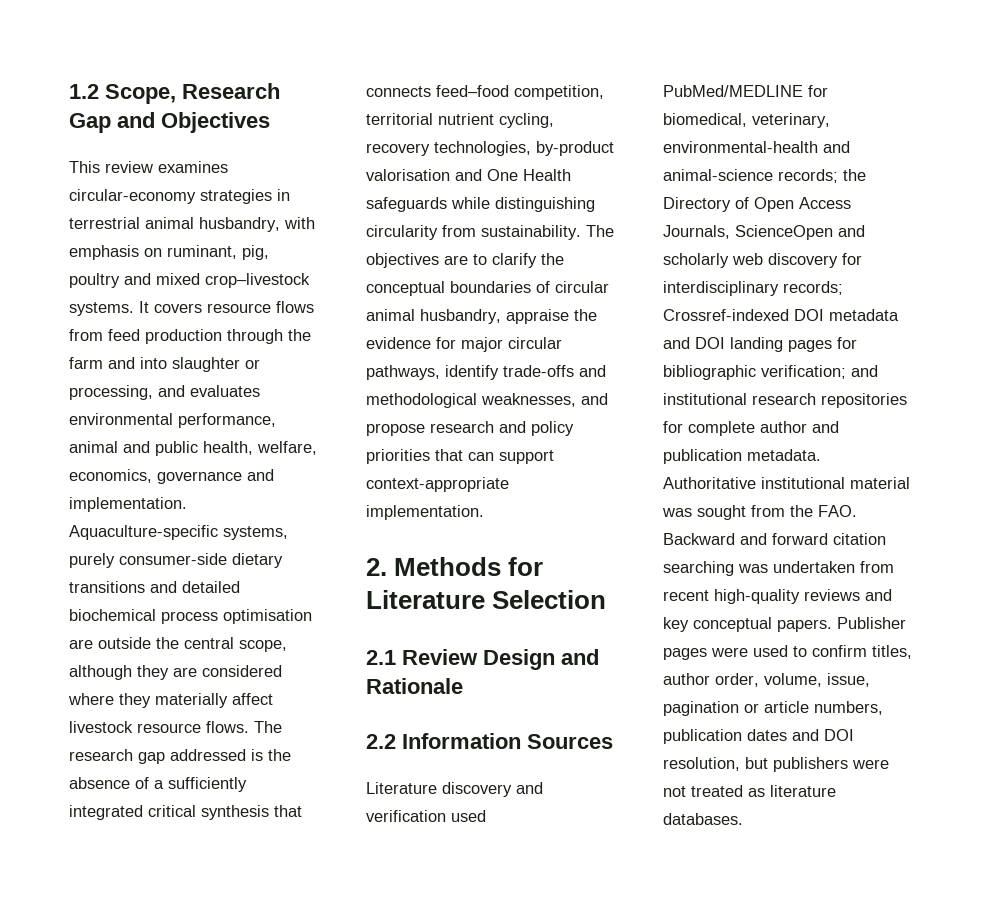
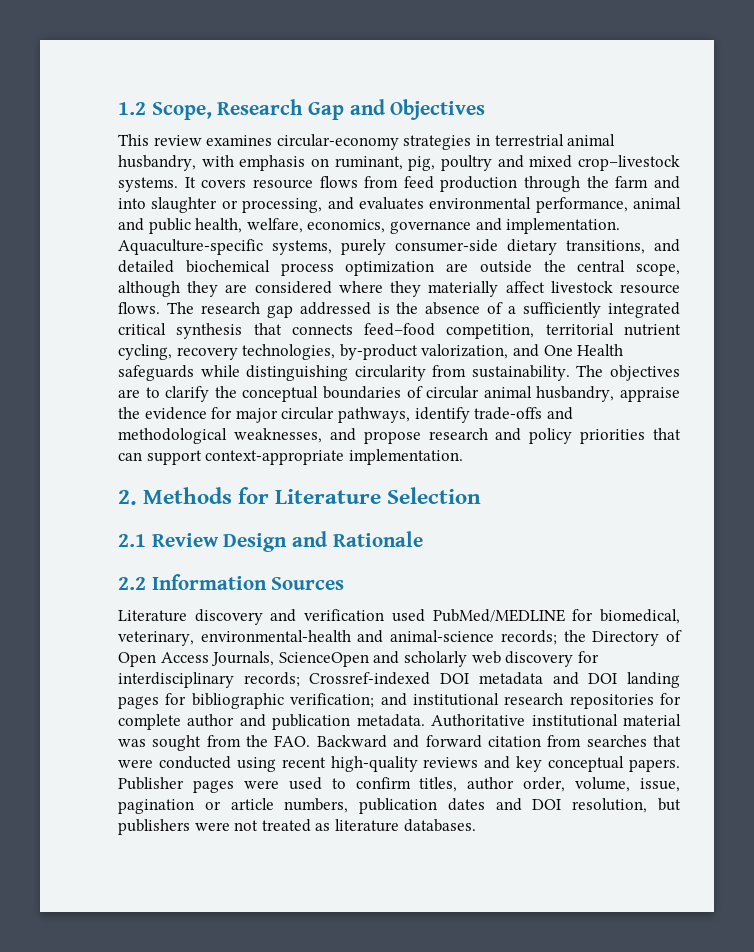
[69,581,145,593] transitions -> [566,240,645,254] transitions,
[223,609,312,624] optimisation -> [345,261,435,276] optimization
[366,169,450,181] valorisation -> [421,344,509,359] valorization,
[663,561,894,576] searching was undertaken from -> [547,735,682,747] [118,756,276,772] from searches that were conducted using

